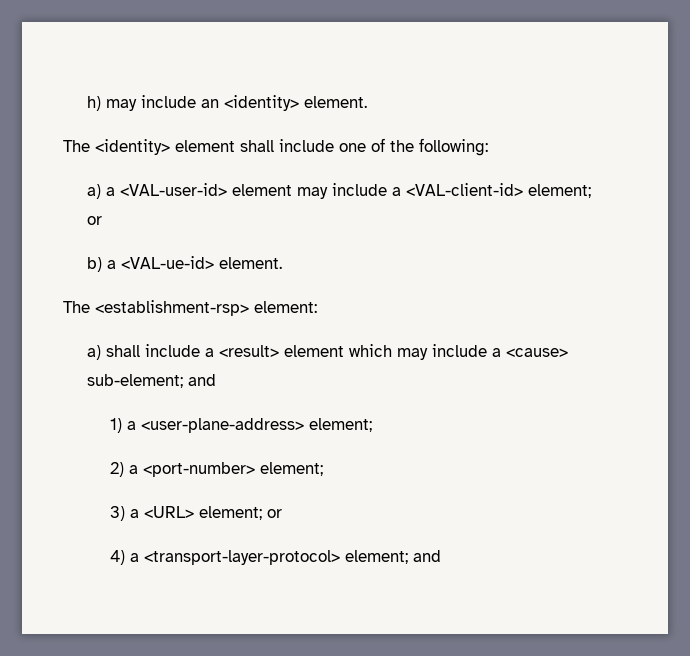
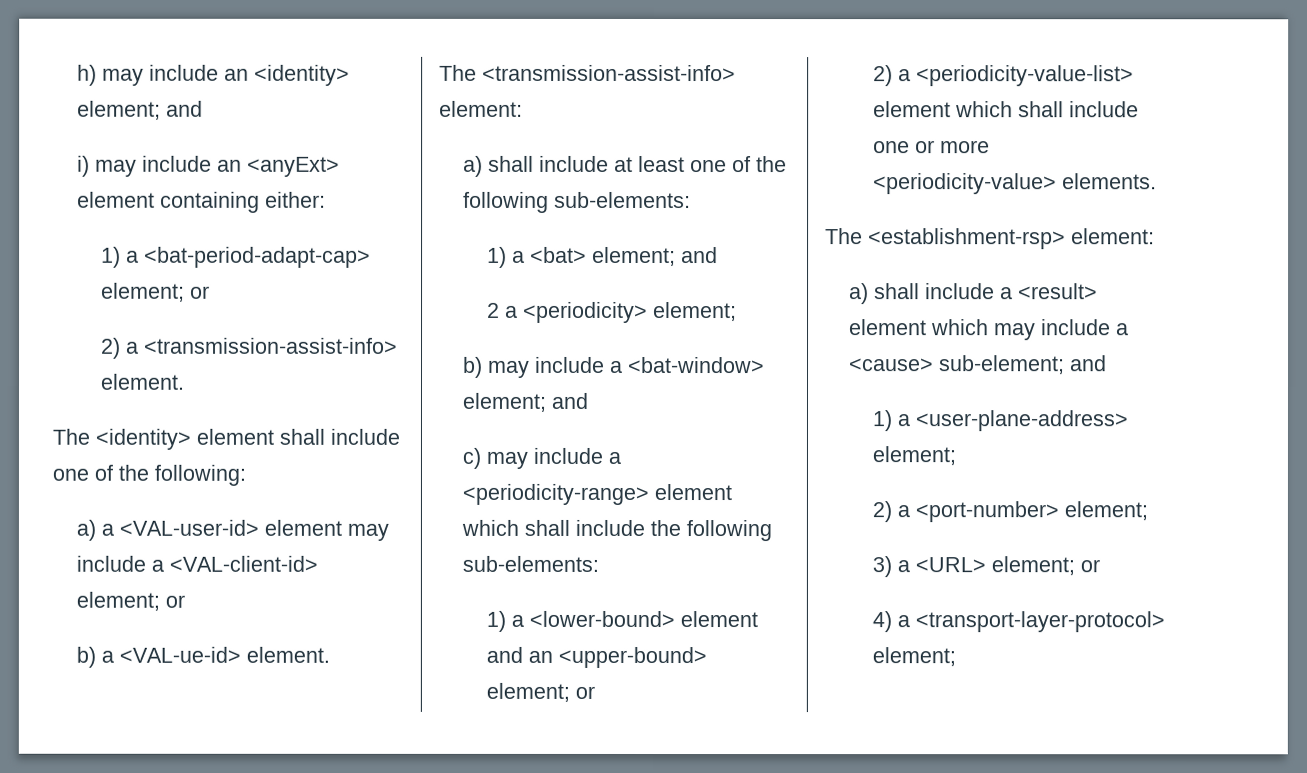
(299, 103) none -> [77,100,204,120] [77,155,341,177] [77,191,327,213] [101,246,372,268] [101,282,211,302] [101,337,399,359] element; and // i) may include an <anyExt> element containing either: // 1) a <bat-period-adapt-cap> element; or // 2) a <transmission-assist-info>
(282, 263) none -> [439,64,736,82] [439,100,523,117] [463,155,788,177] [463,191,692,213] [487,246,719,268] [487,301,738,323] [463,356,766,378] [462,392,589,412] [462,447,622,469] [462,483,733,505] [461,519,773,542] [462,555,600,572] [486,610,759,632] [486,646,708,669] [486,682,596,702] [873,65,1135,87] [873,101,1140,118] [873,140,991,154] [873,173,1158,195] // The <transmission-assist-info> element: // a) shall include at least one of the following sub-elements: // 1) a <bat> element; and // 2 a <periodicity> element; // b) may include a <bat-window> element; and // c) may include a <periodicity-range> element which shall include the following sub-elements: // 1) a <lower-bound> element and an <upper-bound> element; or // 2) a <periodicity-value-list> element which shall include one or more <periodicity-value> elements.
[413,550,442,562] and -> (957, 657) none

